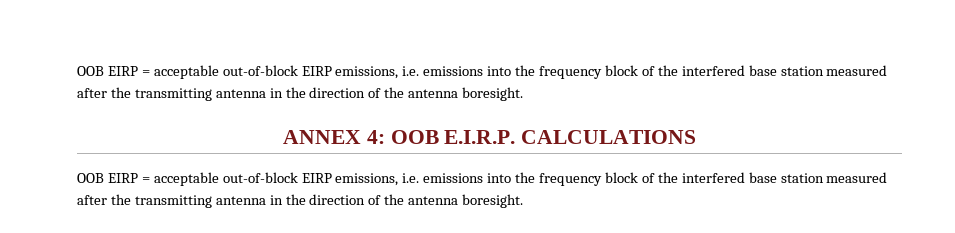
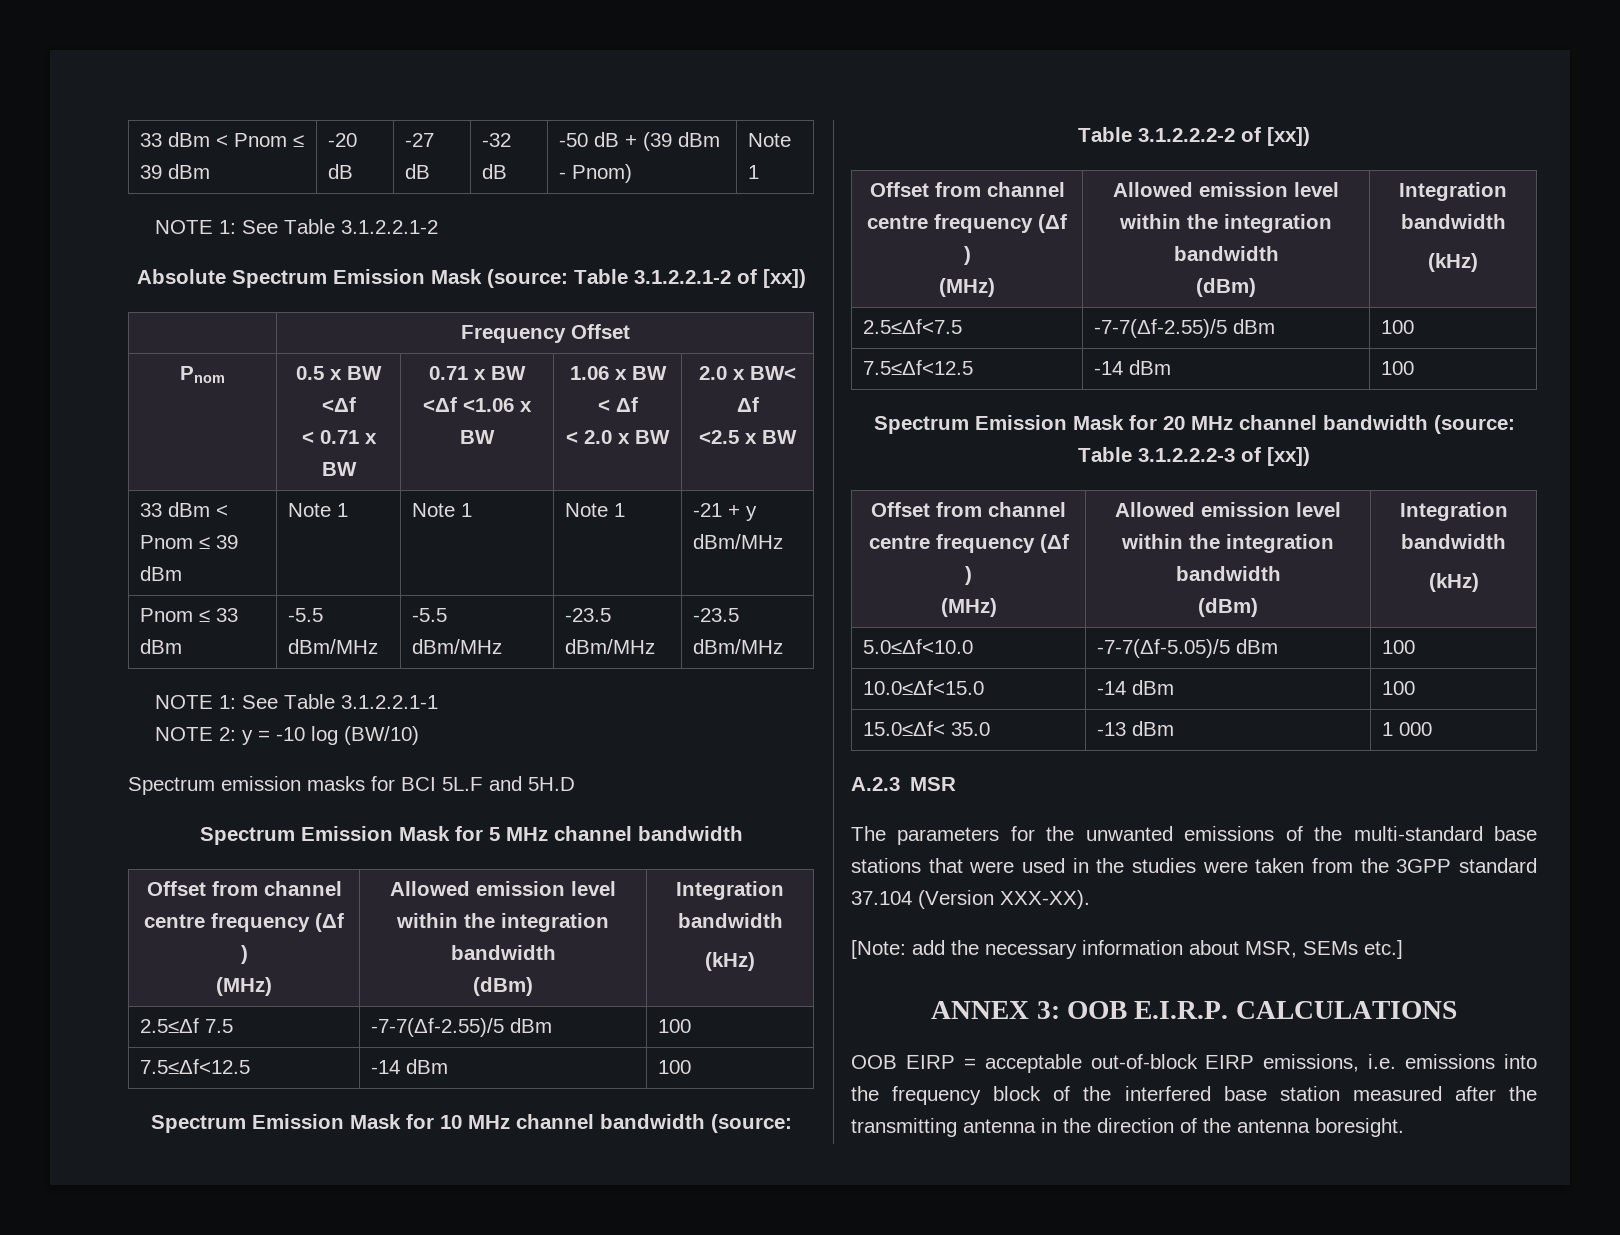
[77,65,888,79] [77,87,524,101] OOB EIRP = acceptable out-of-block EIRP emissions, i.e. emissions into the frequency block of the interfered base station measured after the transmitting antenna in the direction of the antenna boresight. -> [139,132,304,147] [139,164,210,179] [327,133,357,147] [327,164,353,179] [404,133,434,147] [404,164,430,179] [481,133,511,147] [481,164,507,179] [558,132,720,151] [558,164,632,183] [747,133,791,147] [747,165,759,179] [154,219,438,234] [136,269,806,288] [460,324,630,343] [180,366,225,383] [296,366,382,380] [321,397,356,412] [301,430,377,444] [321,462,357,476] [429,366,526,380] [423,397,532,412] [460,430,495,444] [569,366,667,380] [597,397,638,412] [566,430,670,444] [699,366,796,380] [736,397,759,412] [699,430,797,444] [139,502,228,517] [139,535,238,549] [139,566,182,581] [287,503,348,517] [411,503,472,517] [564,503,625,517] [692,503,757,521] [692,534,783,549] [139,608,238,622] [139,639,182,654] [287,608,323,622] [287,639,378,654] [411,608,447,622] [411,639,502,654] [564,608,611,622] [564,639,655,654] [692,608,739,622] [692,639,783,654] [154,694,438,709] [154,726,419,745] [128,776,575,795] [199,826,743,845] [146,881,342,896] [144,913,344,932] [240,945,248,964] [216,977,272,996] [390,881,616,896] [396,913,609,932] [450,945,556,960] [473,977,533,996] [676,881,784,900] [677,913,783,928] [705,952,755,971] [139,1018,233,1033] [370,1018,552,1037] [657,1019,691,1033] [139,1059,250,1074] [370,1059,448,1074] [657,1060,691,1074] [150,1114,792,1133] [1078,127,1310,146] [869,182,1065,197] [867,214,1067,233] [963,246,971,265] [939,278,995,297] [1113,182,1339,197] [1119,214,1332,233] [1173,246,1279,261] [1196,278,1256,297] [1399,182,1507,201] [1400,214,1506,229] [1428,253,1478,272] [862,319,962,334] [1093,319,1275,338] [1380,320,1414,334] [862,360,973,375] [1093,360,1171,375] [1380,361,1414,375] [873,415,1515,434] [1078,447,1310,466] [871,502,1066,517] [868,534,1069,553] [965,566,972,585] [940,598,997,617] [1115,502,1341,517] [1121,534,1334,553] [1175,566,1281,581] [1198,598,1258,617] [1399,502,1508,521] [1401,534,1506,549] [1428,573,1479,592] [862,639,973,654] [1096,639,1278,658] [1381,640,1415,654] [862,680,984,695] [1096,680,1174,695] [1381,681,1415,695] [862,721,990,736] [1096,721,1174,736] [1381,722,1432,736] [851,777,957,791] [851,826,1537,845] [851,858,1537,873] [851,890,1090,909] [851,940,1403,959] 33 dBm < Pnom ≤ 39 dBm | -20 dB | -27 dB | -32 dB | -50 dB + (39 dBm - Pnom) | Note 1 // NOTE 1: See Table 3.1.2.2.1-2 // Absolute Spectrum Emission Mask (source: Table 3.1.2.2.1-2 of [xx]) // | Frequency Offset // Pnom | 0.5 x BW <Δf // < 0.71 x BW | 0.71 x BW <Δf <1.06 x BW | 1.06 x BW < Δf // < 2.0 x BW | 2.0 x BW< Δf // <2.5 x BW // 33 dBm < Pnom ≤ 39 dBm | Note 1 | Note 1 | Note 1 | -21 + y dBm/MHz // Pnom ≤ 33 dBm | -5.5 dBm/MHz | -5.5 dBm/MHz | -23.5 dBm/MHz | -23.5 dBm/MHz // NOTE 1: See Table 3.1.2.2.1-1 // NOTE 2: y = -10 log (BW/10) // Spectrum emission masks for BCI 5L.F and 5H.D // Spectrum Emission Mask for 5 MHz channel bandwidth // Offset from channel centre frequency (Δf ) // (MHz) | Allowed emission level within the integration bandwidth // (dBm) | Integration bandwidth // (kHz) // 2.5≤Δf 7.5 | -7-7(Δf-2.55)/5 dBm | 100 // 7.5≤Δf<12.5 | -14 dBm | 100 // Spectrum Emission Mask for 10 MHz channel bandwidth (source: Table 3.1.2.2.2-2 of [xx]) // Offset from channel centre frequency (Δf ) // (MHz) | Allowed emission level within the integration bandwidth // (dBm) | Integration bandwidth // (kHz) // 2.5≤Δf<7.5 | -7-7(Δf-2.55)/5 dBm | 100 // 7.5≤Δf<12.5 | -14 dBm | 100 // Spectrum Emission Mask for 20 MHz channel bandwidth (source: Table 3.1.2.2.2-3 of [xx]) // Offset from channel centre frequency (Δf ) // (MHz) | Allowed emission level within the integration bandwidth // (dBm) | Integration bandwidth // (kHz) // 5.0≤Δf<10.0 | -7-7(Δf-5.05)/5 dBm | 100 // 10.0≤Δf<15.0 | -14 dBm | 100 // 15.0≤Δf< 35.0 | -13 dBm | 1 000 // A.2.3 MSR // The parameters for the unwanted emissions of the multi-standard base stations that were used in the studies were taken from the 3GPP standard 37.104 (Version XXX-XX). // [Note: add the necessary information about MSR, SEMs etc.]
[366,130,385,144] 4: -> [1036,1001,1060,1019] 3:

